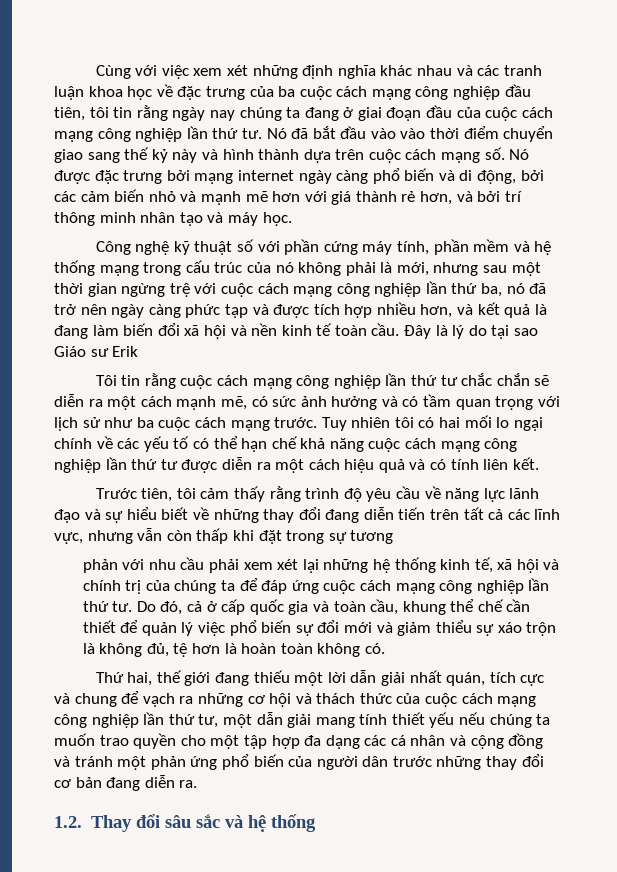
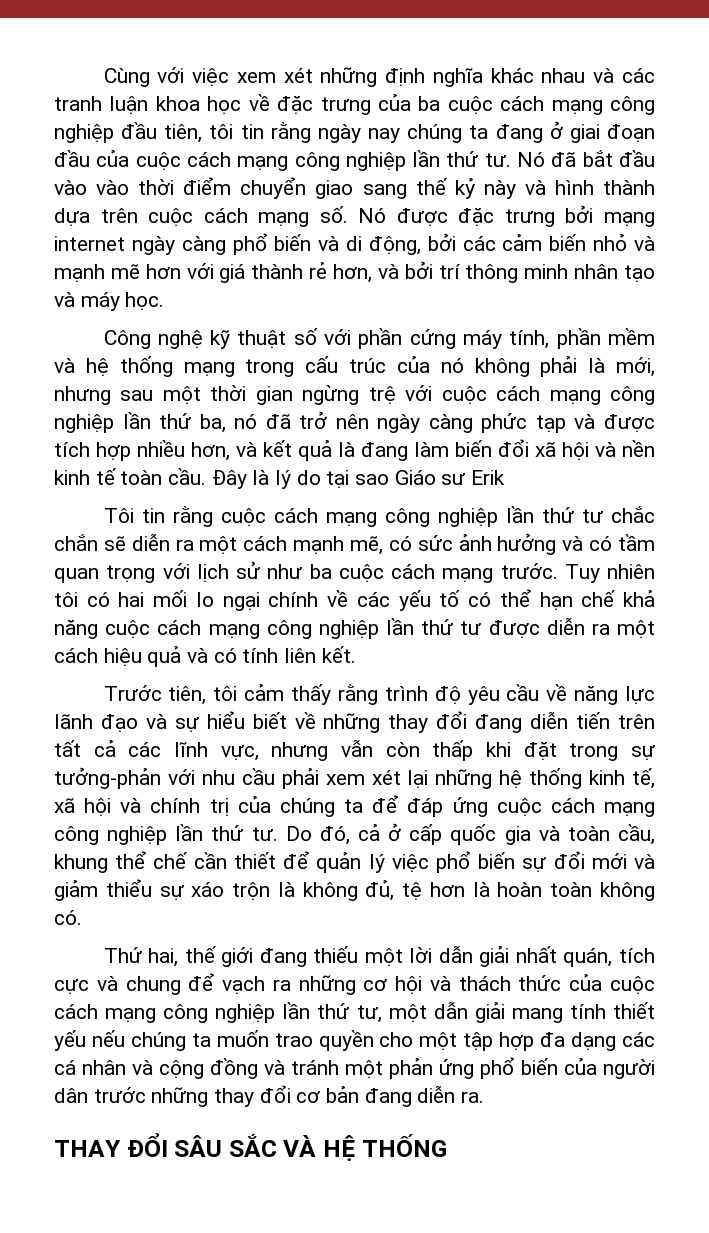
[350,530,394,544] [82,559,118,573] tương // phản -> [54,767,161,789] tưởng-phản
[54,814,316,832] 1.2. Thay đổi sâu sắc và hệ thống -> [54,1133,447,1161] THAY ĐỔI SÂU SẮC VÀ HỆ THỐNG

